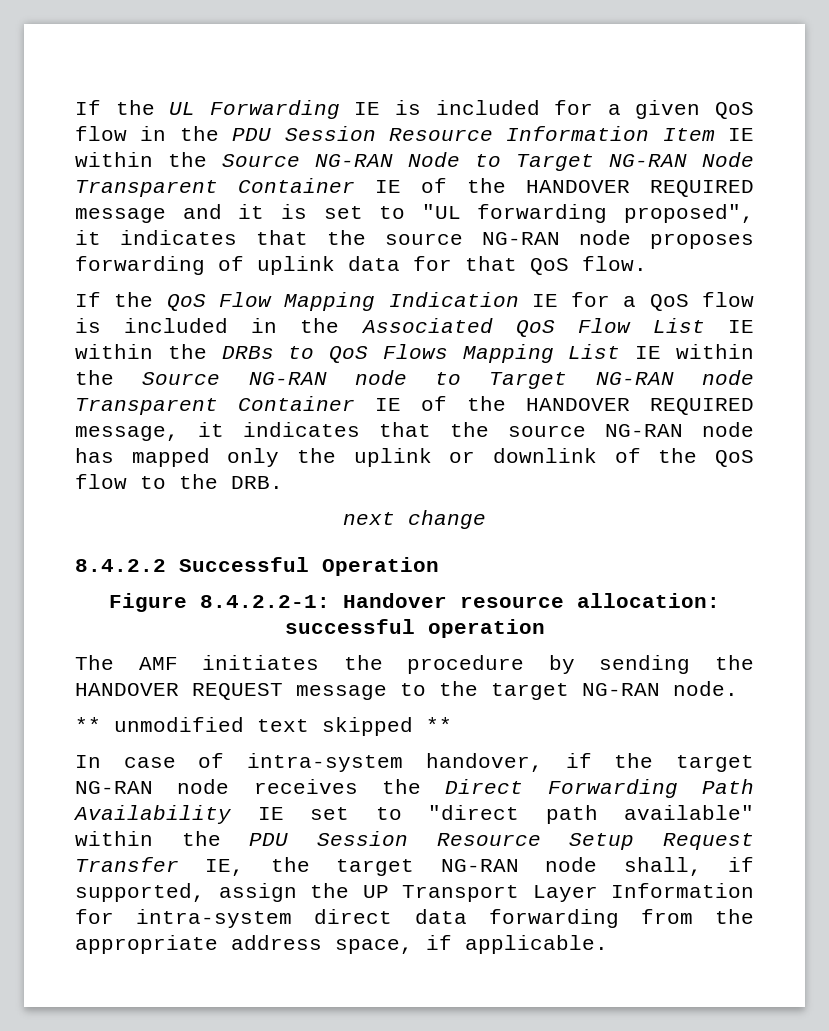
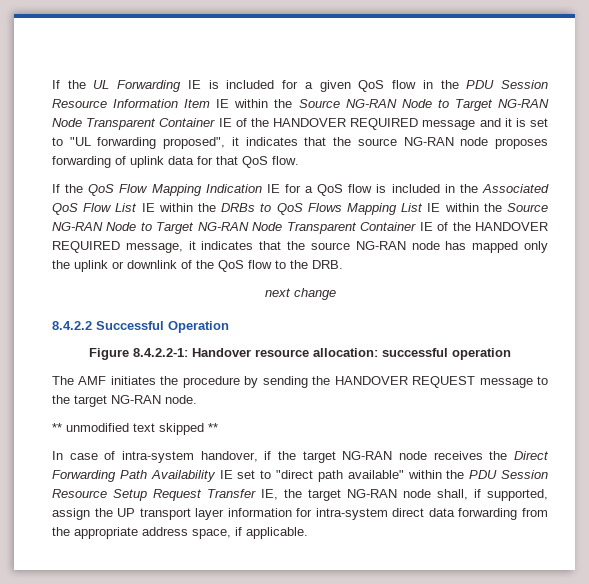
[354,370,754,389] node to Target NG-RAN node -> [106,222,283,234] Node to Target NG-RAN Node
[402,883,754,902] Transport Layer Information -> [139,508,292,520] transport layer information

